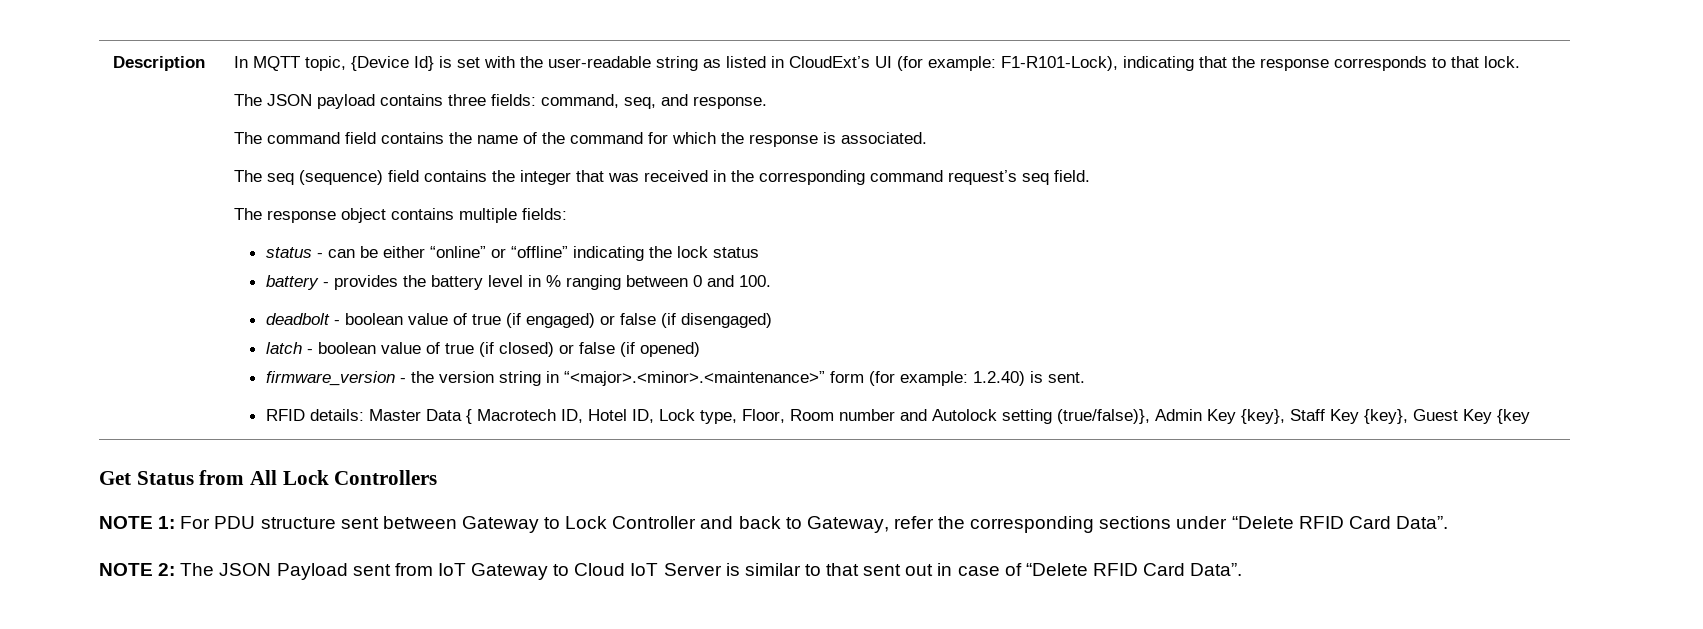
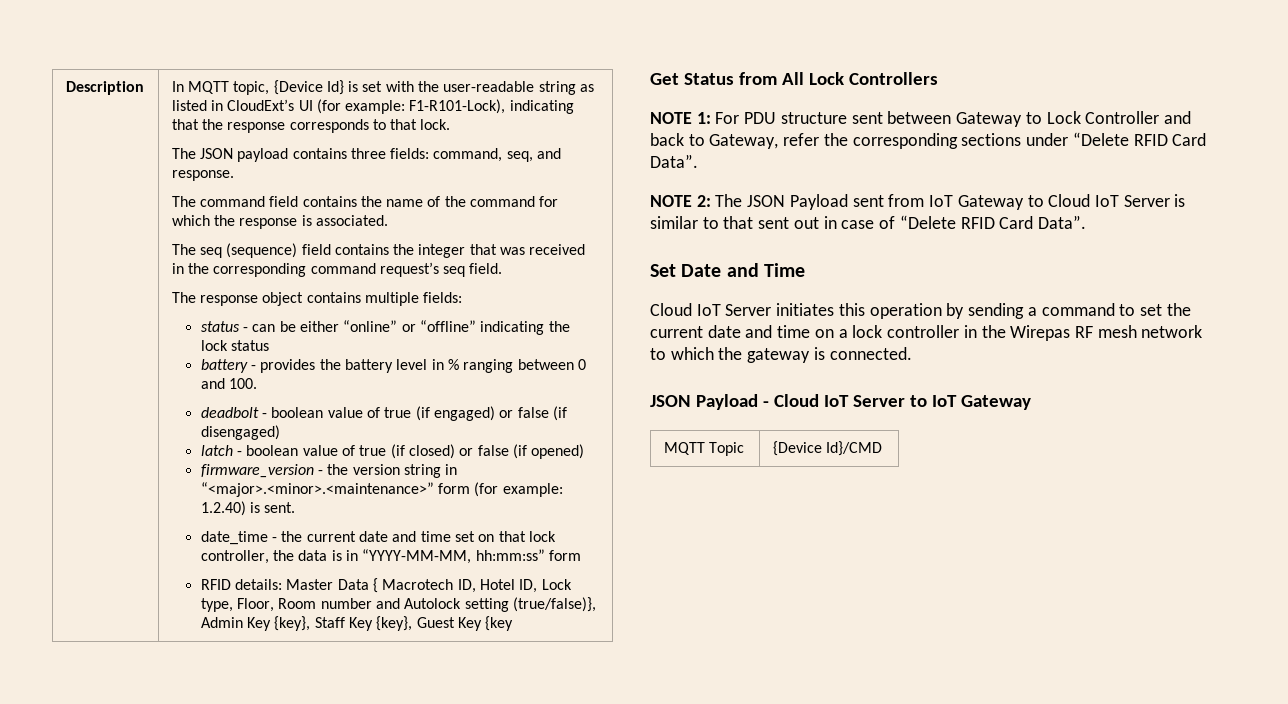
(1085, 377) none -> [200,531,556,545] [200,549,581,564] // date_time - the current date and time set on that lock controller, the data is in “YYYY-MM-MM, hh:mm:ss” form
(1243, 569) none -> [650,263,805,277] [650,303,1191,319] [650,325,1203,341] [650,347,912,363] [650,394,1031,410] [663,442,744,456] [772,441,882,456] // Set Date and Time // Cloud IoT Server initiates this operation by sending a command to set the current date and time on a lock controller in the Wirepas RF mesh network to which the gateway is connected. // JSON Payload - Cloud IoT Server to IoT Gateway // MQTT Topic | {Device Id}/CMD

